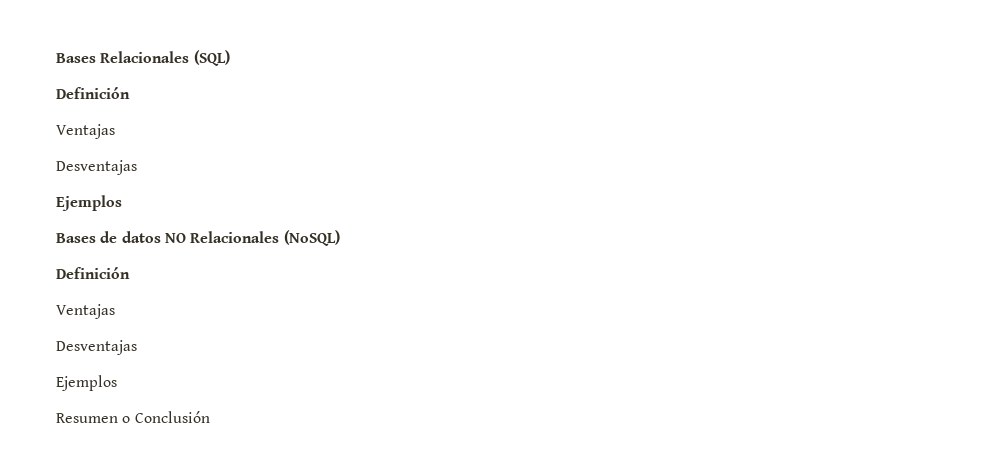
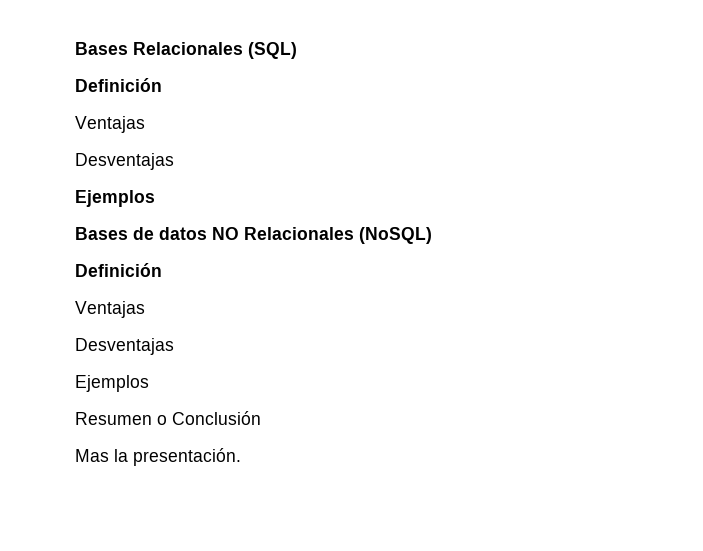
(210, 417) none -> [75,448,241,466] // Mas la presentación.

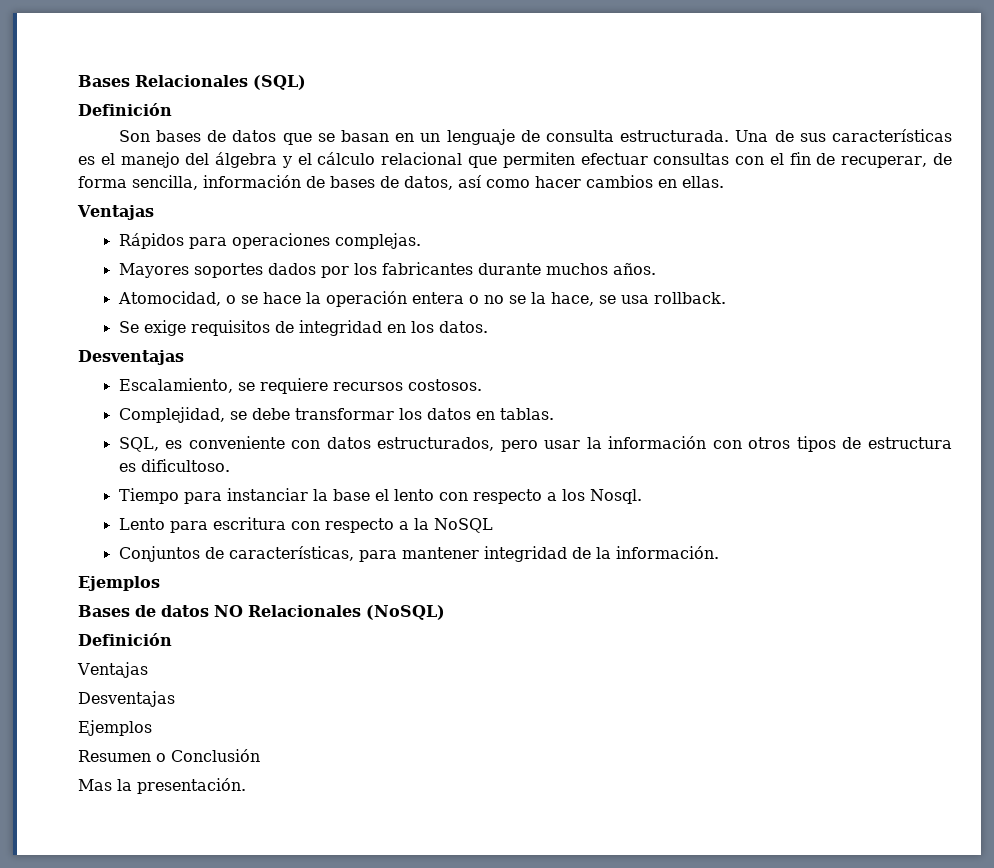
[75,116,145,133] [75,153,174,170] Ventajas // Desventajas -> [118,129,952,145] [78,152,953,168] [78,175,724,190] [77,205,154,220] [118,233,421,249] [118,262,656,278] [117,291,726,307] [118,320,488,336] [78,350,184,365] [118,378,482,394] [118,407,554,423] [118,436,952,452] [118,459,230,472] [118,488,642,504] [118,517,493,533] [118,546,719,562] Son bases de datos que se basan en un lenguaje de consulta estructurada. Una de sus características es el manejo del álgebra y el cálculo relacional que permiten efectuar consultas con el fin de recuperar, de forma sencilla, información de bases de datos, así como hacer cambios en ellas. // Ventajas // Rápidos para operaciones complejas. // Mayores soportes dados por los fabricantes durante muchos años. // Atomocidad, o se hace la operación entera o no se la hace, se usa rollback. // Se exige requisitos de integridad en los datos. // Desventajas // Escalamiento, se requiere recursos costosos. // Complejidad, se debe transformar los datos en tablas. // SQL, es conveniente con datos estructurados, pero usar la información con otros tipos de estructura es dificultoso. // Tiempo para instanciar la base el lento con respecto a los Nosql. // Lento para escritura con respecto a la NoSQL // Conjuntos de características, para mantener integridad de la información.

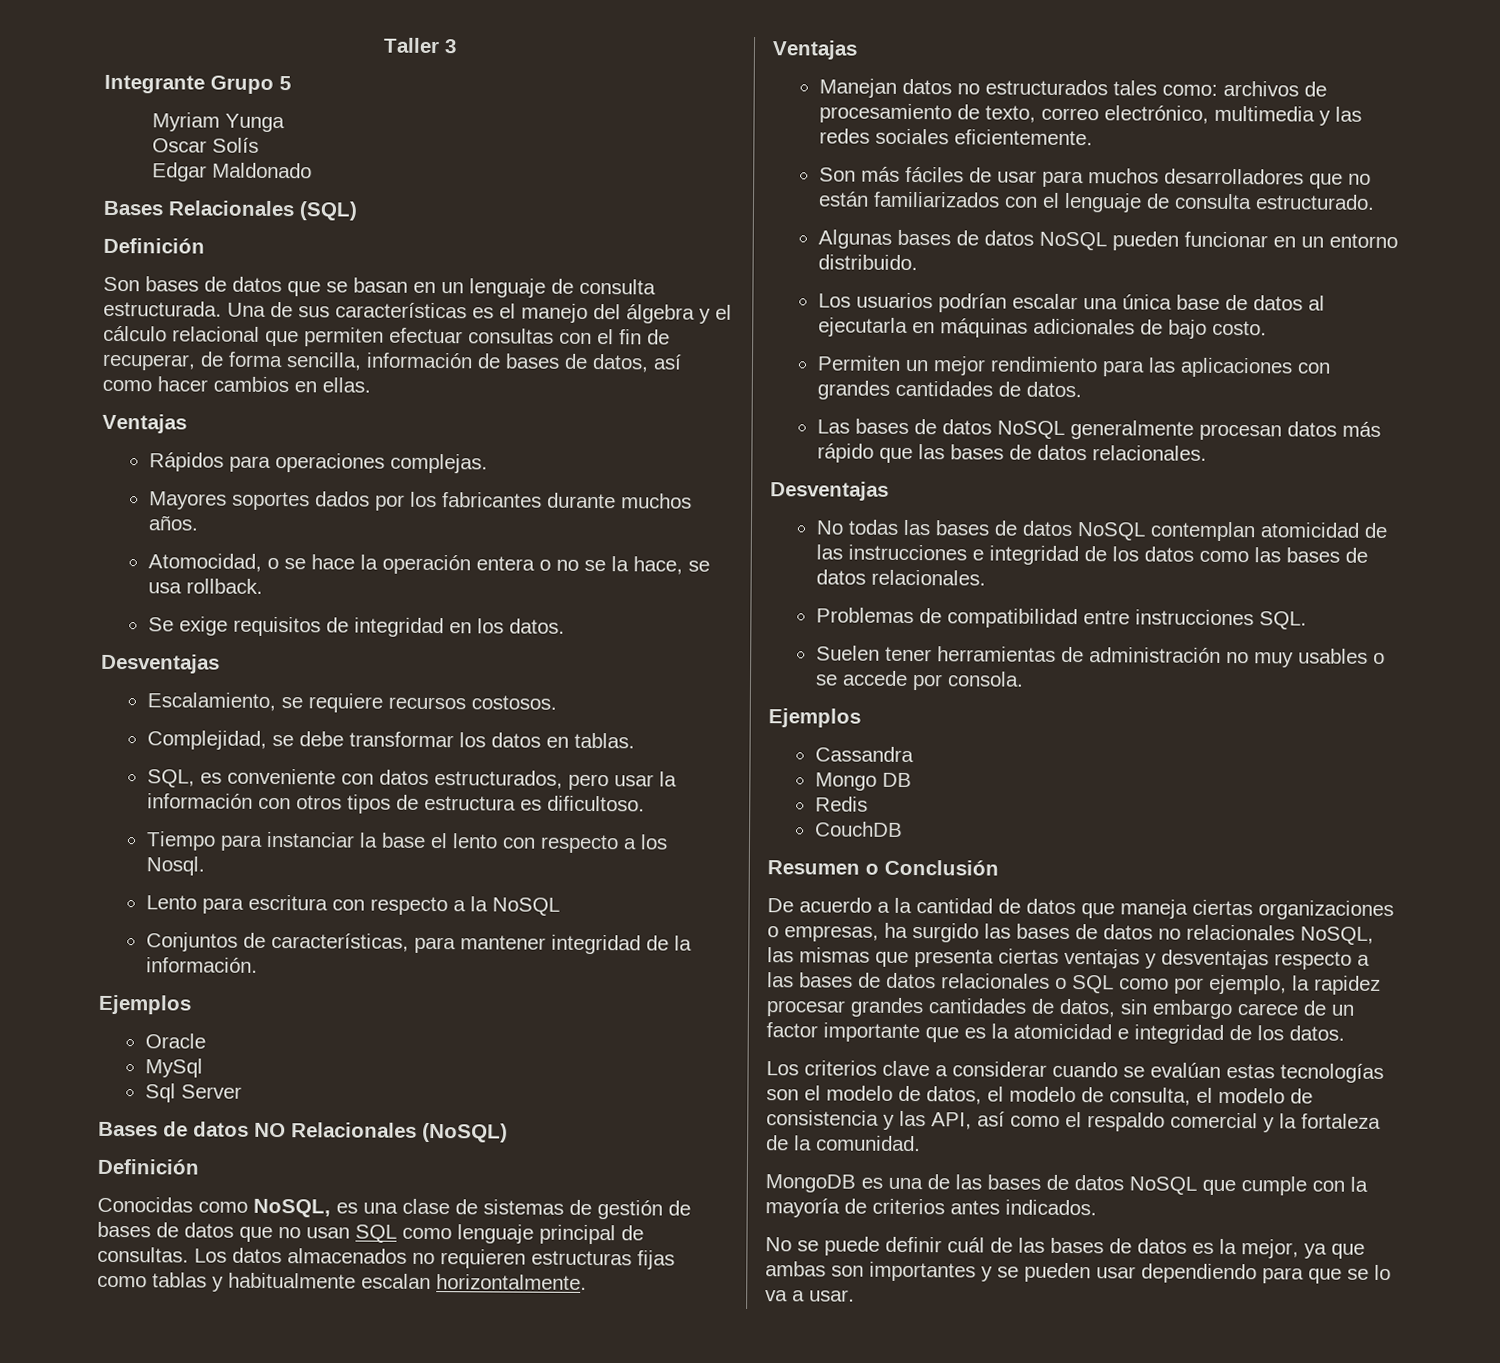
(78, 81) none -> [383,37,457,54] [104,74,291,94] [151,112,285,133] [151,137,259,153] [151,162,312,182] Taller 3 // Integrante Grupo 5 // Myriam Yunga // Oscar Solís // Edgar Maldonado //
(160, 583) none -> [144,1033,206,1049] [144,1058,203,1078] [144,1083,242,1103] // Oracle // MySql // Sql Server
[77,662,148,678] [78,691,175,707] [78,720,152,736] [78,749,260,762] [78,778,246,794] Ventajas // Desventajas // Ejemplos // Resumen o Conclusión // Mas la presentación. -> [97,1196,691,1220] [97,1221,644,1245] [97,1246,675,1270] [97,1272,587,1292] [772,40,858,60] [818,78,1327,98] [818,103,1362,126] [818,128,1093,146] [818,166,1371,189] [817,191,1375,213] [817,229,1398,251] [817,254,918,271] [817,292,1325,313] [817,317,1267,339] [816,355,1331,378] [816,380,1082,400] [816,418,1381,441] [816,443,1207,464] [770,481,889,501] [815,519,1388,542] [815,544,1368,566] [815,569,986,586] [815,607,1307,630] [815,645,1385,668] [814,670,1024,691] [768,708,861,728] [814,746,914,763] [814,772,912,791] [814,796,868,812] [814,821,903,837] [767,859,999,876] [767,897,1394,921] [767,922,1374,945] [767,947,1370,970] [767,972,1381,995] [766,997,1354,1020] [766,1022,1345,1044] [766,1060,1384,1083] [766,1085,1313,1106] [766,1110,1381,1133] [766,1135,921,1152] [765,1174,1368,1196] [765,1198,1097,1218] [765,1236,1365,1259] [765,1261,1391,1284] [765,1289,855,1302] Conocidas como NoSQL, es una clase de sistemas de gestión de bases de datos que no usan SQL como lenguaje principal de consultas. Los datos almacenados no requieren estructuras fijas como tablas y habitualmente escalan horizontalmente. // Ventajas // Manejan datos no estructurados tales como: archivos de procesamiento de texto, correo electrónico, multimedia y las redes sociales eficientemente. // Son más fáciles de usar para muchos desarrolladores que no están familiarizados con el lenguaje de consulta estructurado. // Algunas bases de datos NoSQL pueden funcionar en un entorno distribuido. // Los usuarios podrían escalar una única base de datos al ejecutarla en máquinas adicionales de bajo costo. // Permiten un mejor rendimiento para las aplicaciones con grandes cantidades de datos. // Las bases de datos NoSQL generalmente procesan datos más rápido que las bases de datos relacionales. // Desventajas // No todas las bases de datos NoSQL contemplan atomicidad de las instrucciones e integridad de los datos como las bases de datos relacionales. // Problemas de compatibilidad entre instrucciones SQL. // Suelen tener herramientas de administración no muy usables o se accede por consola. // Ejemplos // Cassandra // Mongo DB // Redis // CouchDB // Resumen o Conclusión // De acuerdo a la cantidad de datos que maneja ciertas organizaciones o empresas, ha surgido las bases de datos no relacionales NoSQL, las mismas que presenta ciertas ventajas y desventajas respecto a las bases de datos relacionales o SQL como por ejemplo, la rapidez procesar grandes cantidades de datos, sin embargo carece de un factor importante que es la atomicidad e integridad de los datos. // Los criterios clave a considerar cuando se evalúan estas tecnologías son el modelo de datos, el modelo de consulta, el modelo de consistencia y las API, así como el respaldo comercial y la fortaleza de la comunidad. // MongoDB es una de las bases de datos NoSQL que cumple con la mayoría de criterios antes indicados. // No se puede definir cuál de las bases de datos es la mejor, ya que ambas son importantes y se pueden usar dependiendo para que se lo va a usar.

